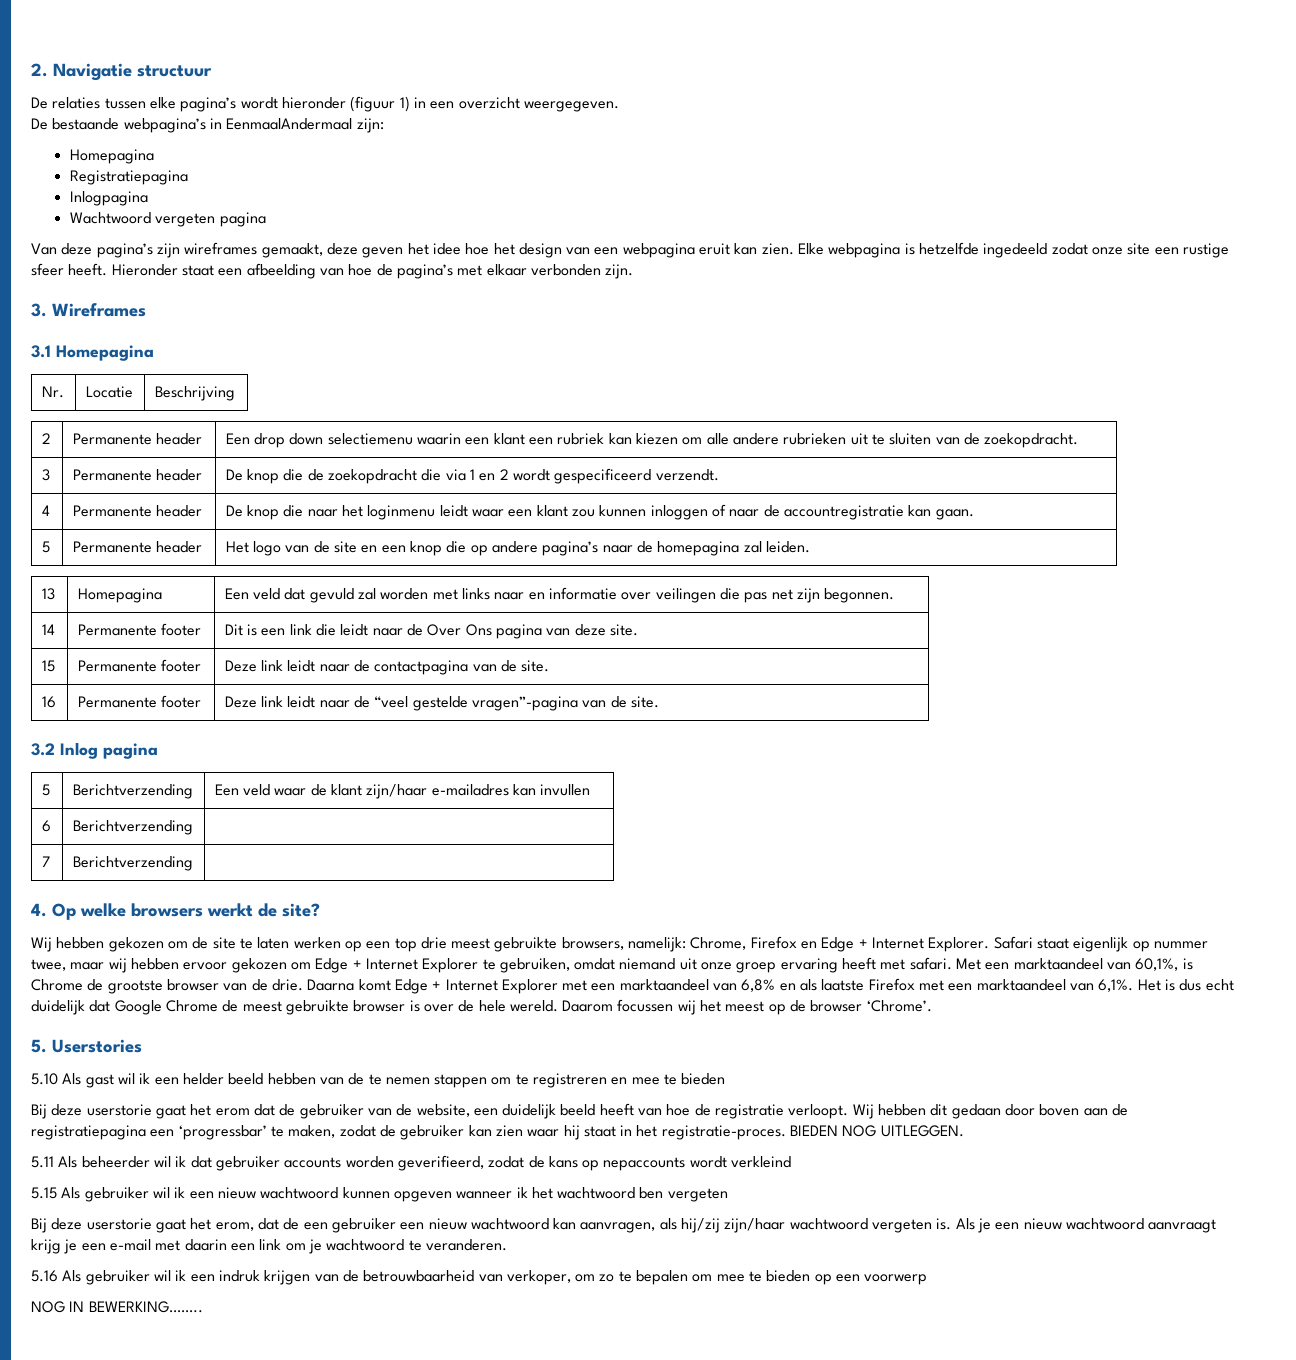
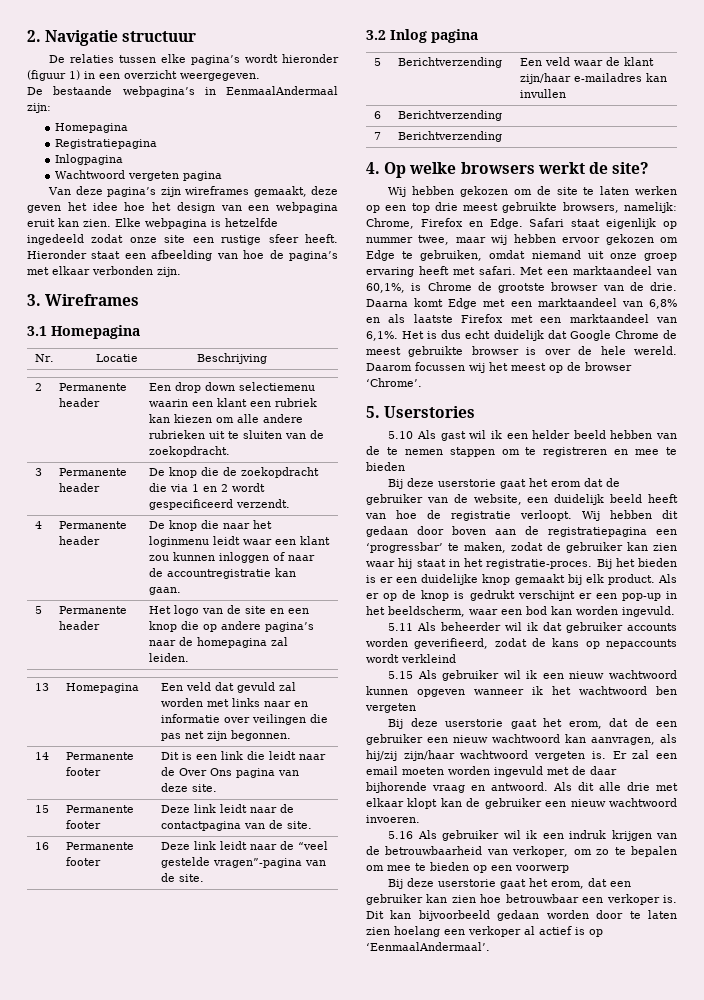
[821,937,990,952] Edge + Internet Explorer. -> [489,218,523,229] Edge.
[352,958,479,973] + Internet Explorer -> (395, 255) none
[432,979,558,994] + Internet Explorer -> (478, 303) none
[790,1125,964,1137] BIEDEN NOG UITLEGGEN. -> [596,558,677,569] [366,574,677,585] [366,590,677,601] [366,606,675,617] Bij het bieden is er een duidelijke knop gemaakt bij elk product. Als er op de knop is gedrukt verschijnt er een pop-up in het beeldscherm, waar een bod kan worden ingevuld.
[955,1218,1217,1233] [31,1239,507,1254] Als je een nieuw wachtwoord aanvraagt krijg je een e-mail met daarin een link om je wachtwoord te veranderen. -> [612,750,677,759] [366,766,617,777] [366,782,678,793] [366,798,677,809] [366,815,420,823] Er zal een email moeten worden ingevuld met de daar bijhorende vraag en antwoord. Als dit alle drie met elkaar klopt kan de gebruiker een nieuw wachtwoord invoeren.
[31,1301,203,1313] NOG IN BEWERKING…….. -> [388,878,632,889] [366,894,677,905] [366,910,677,921] [366,926,603,937] [366,942,490,951] Bij deze userstorie gaat het erom, dat een gebruiker kan zien hoe betrouwbaar een verkoper is. Dit kan bijvoorbeeld gedaan worden door te laten zien hoelang een verkoper al actief is op ‘EenmaalAndermaal’.

